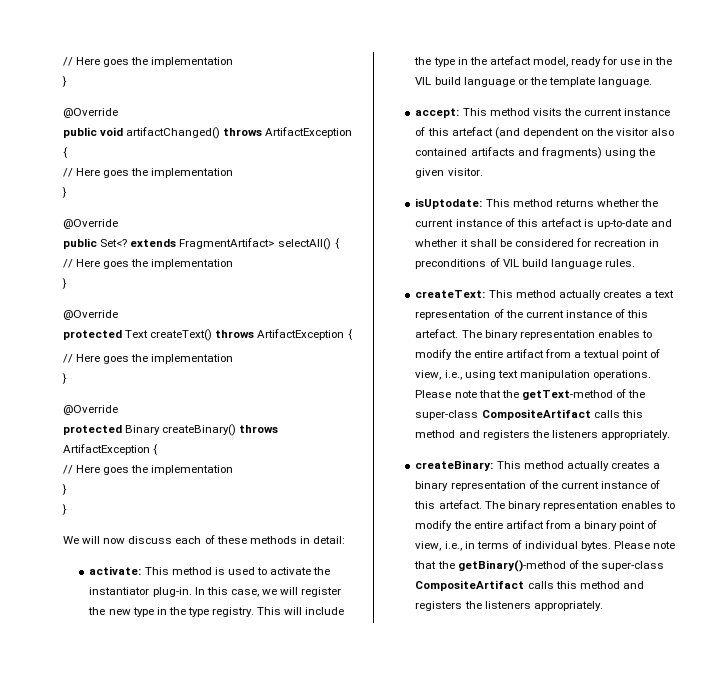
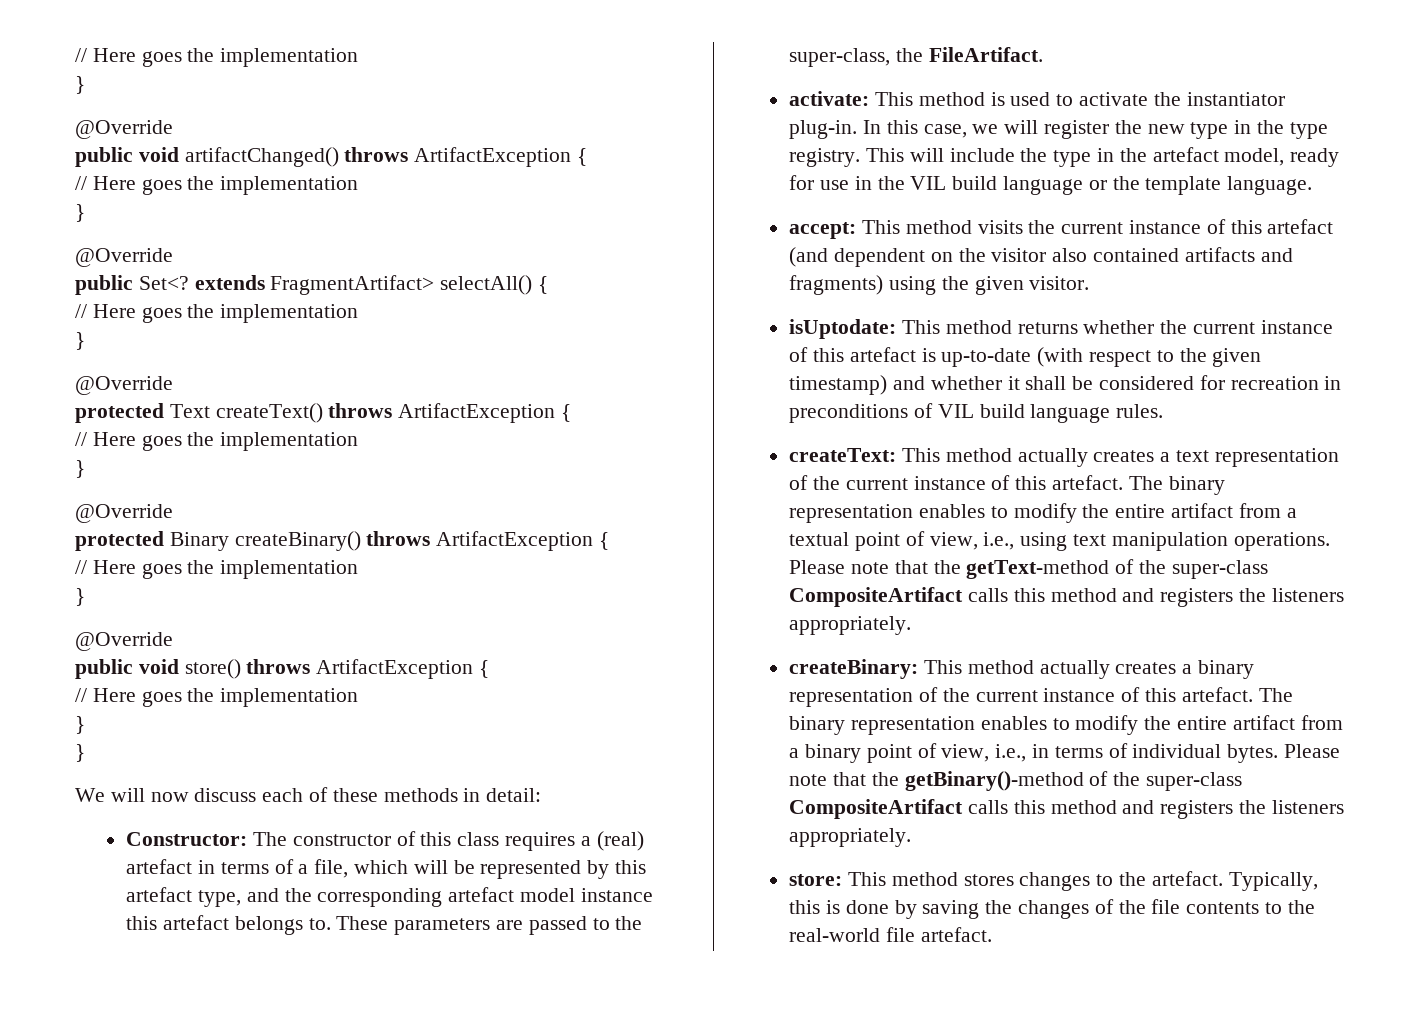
(67, 489) none -> [75,632,173,651] [75,659,490,679] [75,688,359,707] [75,716,85,734] // @Override // public void store() throws ArtifactException { // // Here goes the implementation // }
(345, 540) none -> [126,831,644,851] [126,859,646,879] [126,887,653,907] [126,915,643,935] [789,47,1043,67] // Constructor: The constructor of this class requires a (real) artefact in terms of a file, which will be represented by this artefact type, and the corresponding artefact model instance this artefact belongs to. These parameters are passed to the super-class, the FileArtifact.
(649, 224) none -> [1037,347,1262,367] [789,375,888,395] (with respect to the given timestamp)
(603, 606) none -> [789,871,1318,891] [789,899,1315,919] [789,927,992,942] // store: This method stores changes to the artefact. Typically, this is done by saving the changes of the file contents to the real-world file artefact.

